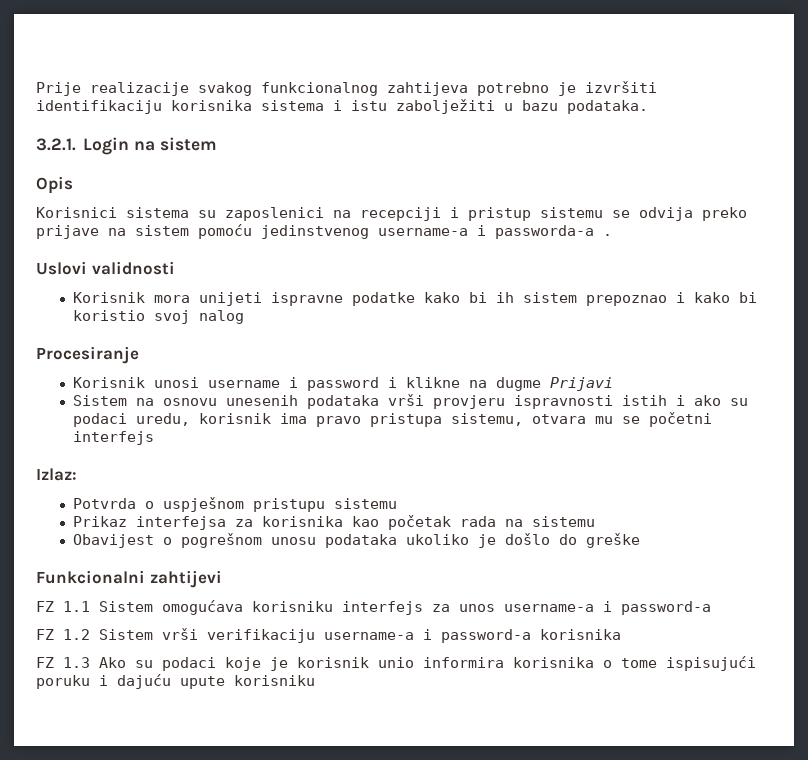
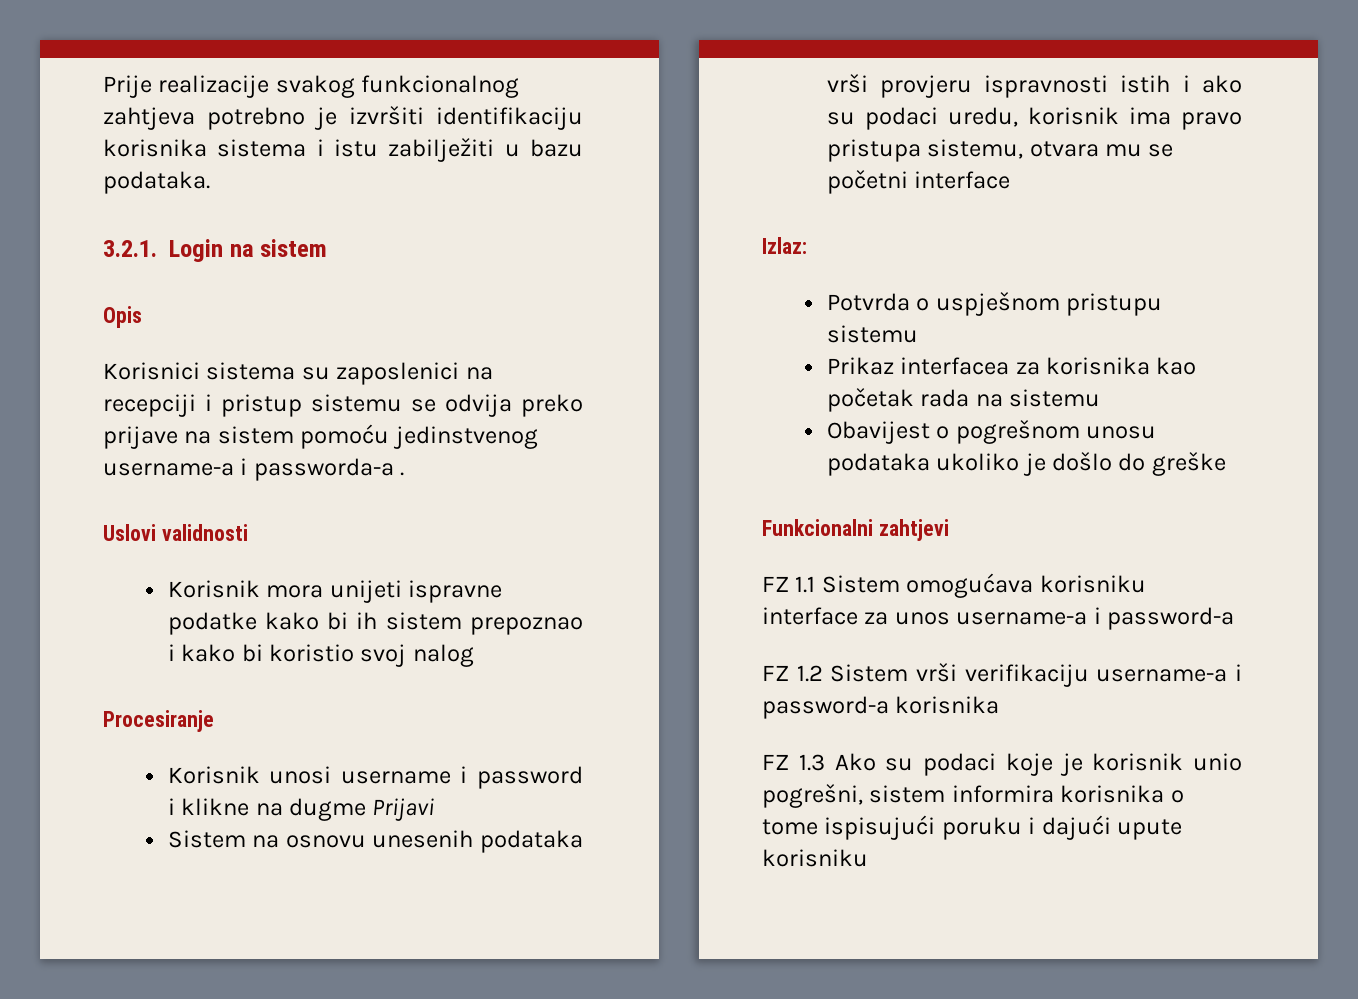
[387,82,468,96] zahtijeva -> [103,107,195,130] zahtjeva
[396,99,495,114] zabolježiti -> [388,138,495,162] zabilježiti
[72,431,154,445] interfejs -> [914,171,1011,189] interface
[135,516,226,530] interfejsa -> [900,357,1010,375] interfacea
[149,570,222,588] zahtijevi -> [878,519,949,541] zahtjevi
[342,601,423,615] interfejs -> [762,607,858,625] interface
(414, 662) none -> [762,784,946,808] pogrešni, sistem
[117,674,171,689] dajuću -> [1041,815,1111,840] dajući

